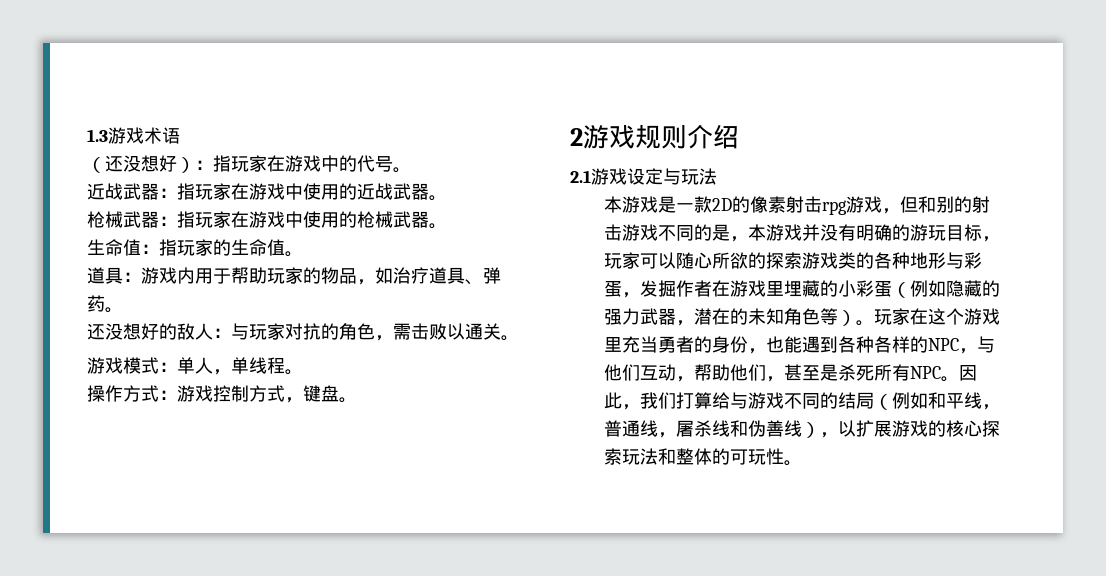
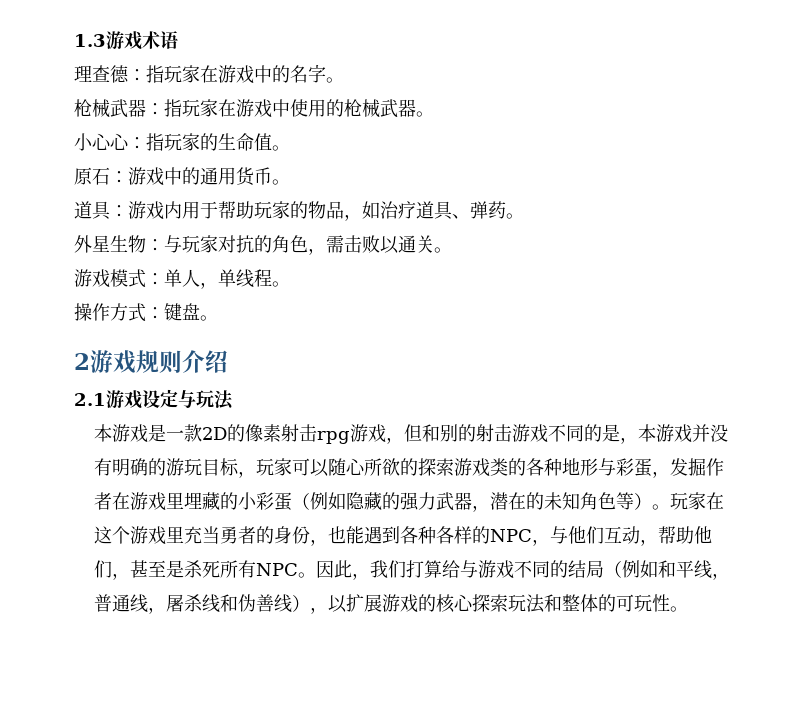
[87,155,195,173] （还没想好） -> [74,65,129,83] 理查德
[357,155,411,173] [87,183,429,200] 代号。 // 近战武器：指玩家在游戏中使用的近战武器 -> [290,64,326,83] 名字
[87,239,141,256] 生命值 -> [74,133,129,151] 小心心
(303, 254) none -> [74,167,290,186] // 原石：游戏中的通用货币。
[87,323,213,340] 还没想好的敌人 -> [74,235,146,253] 外星生物
[177,385,303,403] 游戏控制方式， -> (164, 313) none

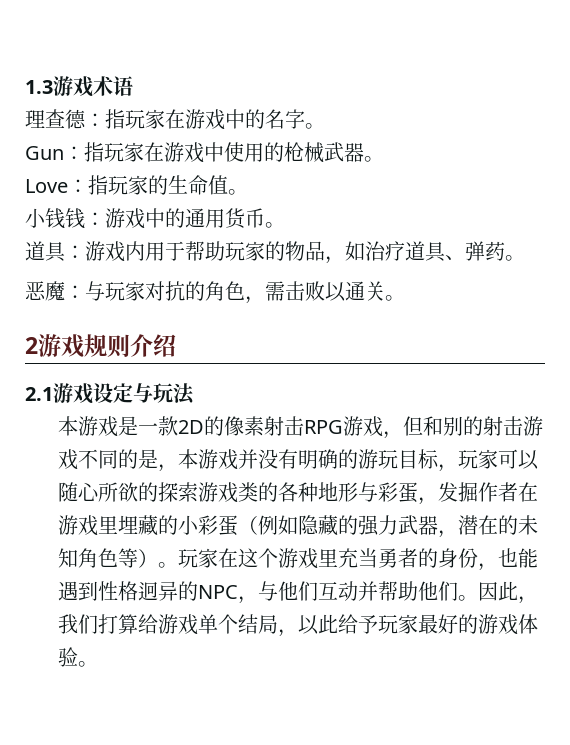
[74,99,146,118] 枪械武器 -> [25,146,64,160] Gun
[74,133,129,151] 小心心 -> [25,179,68,193] Love
[74,167,110,185] 原石 -> [25,208,85,229] 小钱钱
[74,235,146,253] 外星生物 -> [25,281,65,301] 恶魔
[74,269,290,289] [74,303,218,322] // 游戏模式：单人，单线程。 // 操作方式：键盘。 -> (405, 298) none
[317,431,351,444] rpg -> [304,420,344,434] RPG
[400,526,473,544] 各种各样 -> [98,581,179,601] 性格迥异
[640,539,659,546] ， -> [358,581,379,601] 并
[112,560,299,580] ，甚至是杀死所有NPC -> (459, 591) none
[460,560,731,580] [94,594,671,614] 与游戏不同的结局（例如和平线，普通线，屠杀线和伪善线），以扩展游戏的核心探索玩法和整体的可玩性 -> [158,614,539,637] [58,647,79,667] 游戏单个结局，以此给予玩家最好的游戏体验

